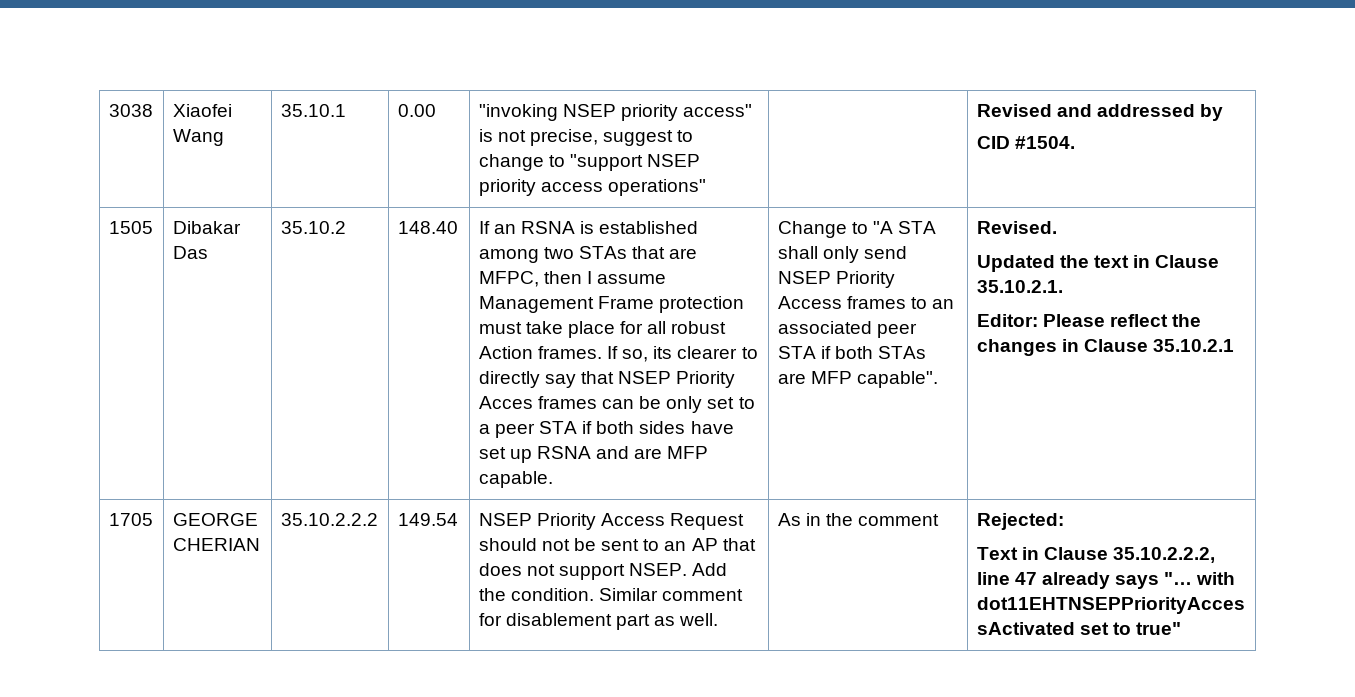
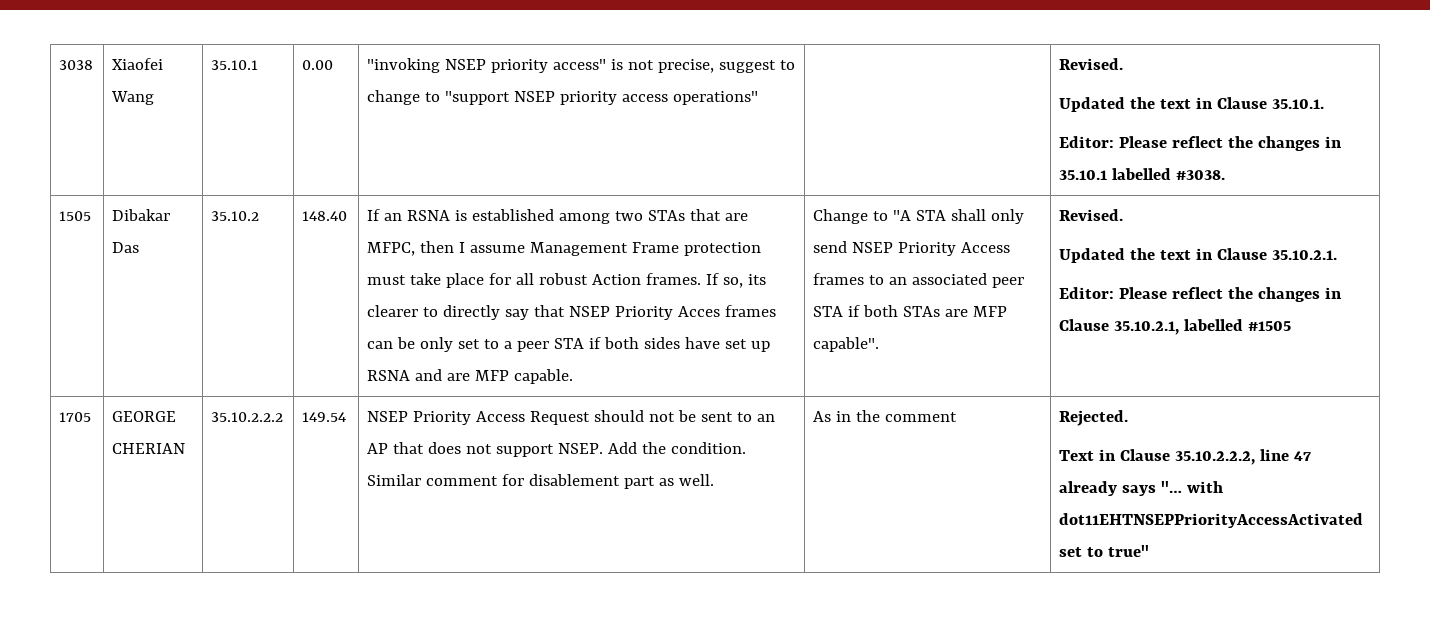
[976,104,1224,121] [976,136,1075,149] Revised and addressed by // CID #1504. -> [1059,58,1124,70] [1059,97,1325,112] [1059,136,1343,151] [1059,168,1226,180] Revised. // Updated the text in Clause 35.10.1. // Editor: Please reflect the changes in 35.10.1 labelled #3038.
[1153,339,1235,352] 35.10.2.1 -> [1114,319,1292,335] 35.10.2.1, labelled #1505
[976,513,1064,530] Rejected: -> [1059,410,1129,426] Rejected.

